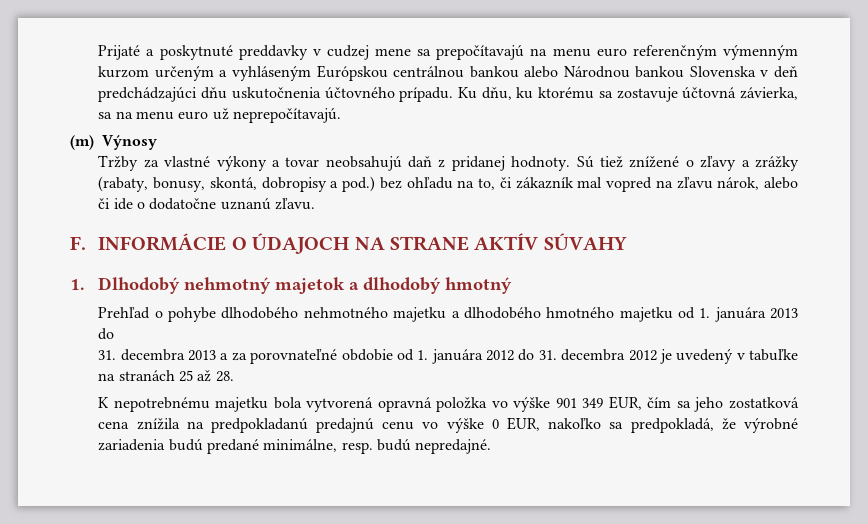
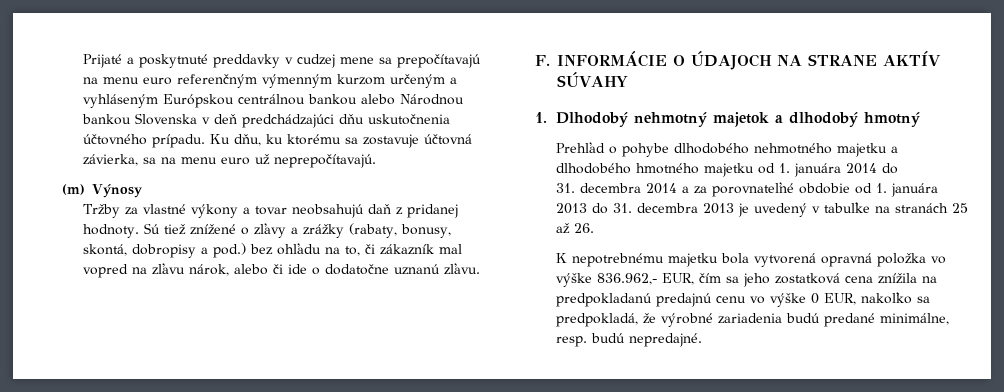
[770,308,799,319] 2013 -> [846,163,878,174] 2014
[188,350,217,361] 2013 -> [646,183,678,194] 2014
[486,350,515,361] 2012 -> [556,203,588,214] 2013
[628,350,657,361] 2012 -> [703,203,735,214] 2013
[215,371,234,382] 28. -> [574,223,595,233] 26.
[555,398,604,408] 901 349 -> [597,273,658,285] 836.962,-

